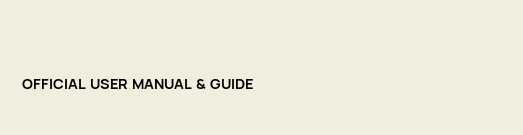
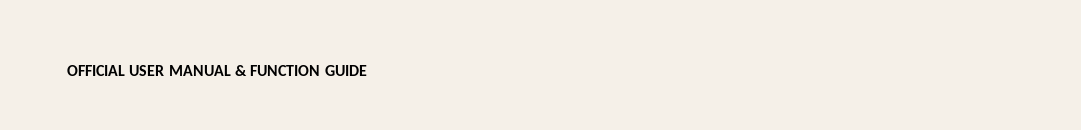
(206, 84) none -> [250,65,321,76] FUNCTION

